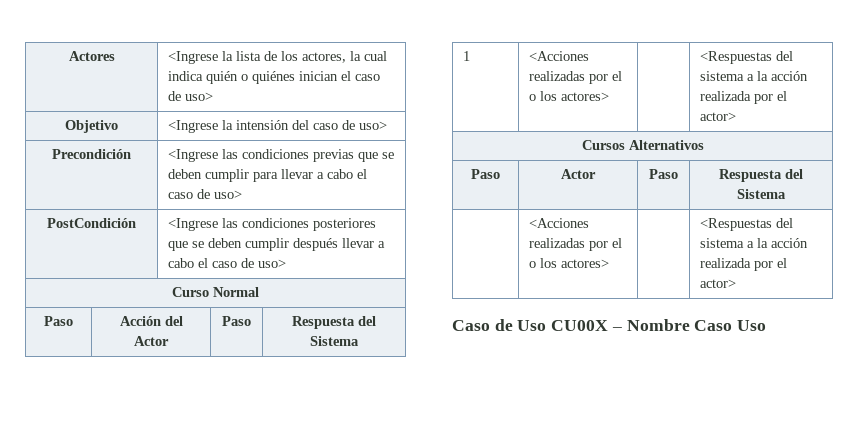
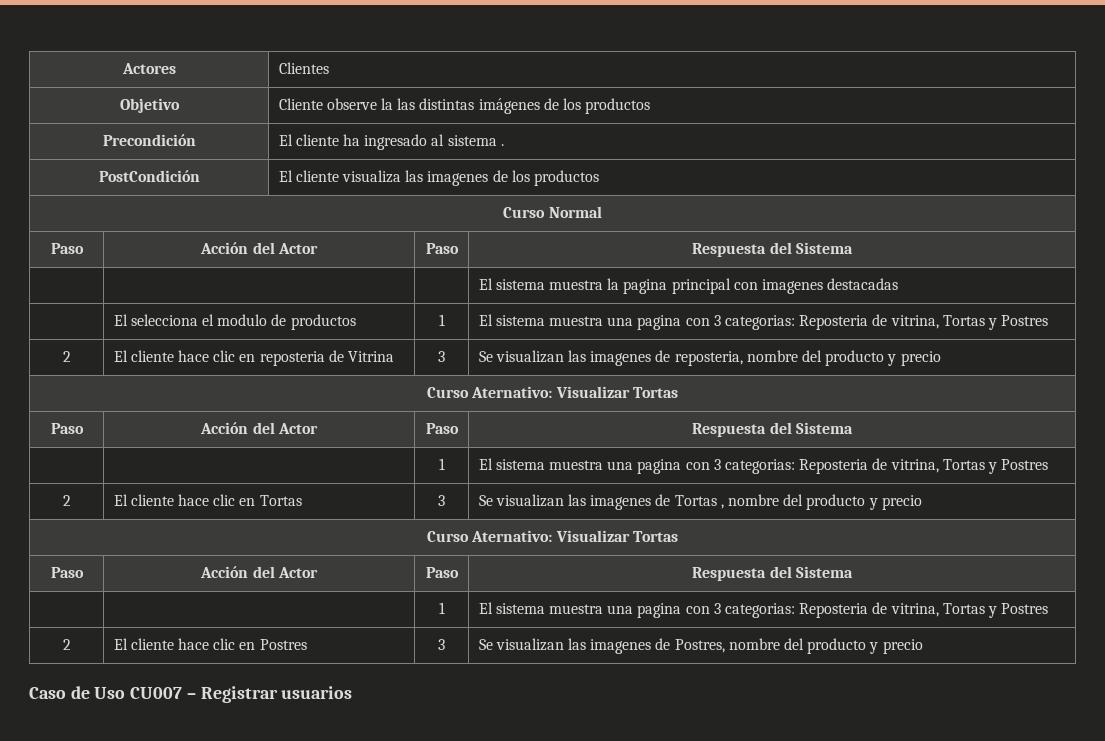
[167,51,387,64] [167,71,380,84] [167,91,213,101] [65,120,118,133] [167,120,387,133] [52,149,131,159] [167,149,394,162] [167,169,367,182] [167,189,242,199] [47,218,136,228] [167,218,376,231] [167,238,385,251] [167,258,286,268] <Ingrese la lista de los actores, la cual indica quién o quiénes inician el caso de uso> // Objetivo | <Ingrese la intensión del caso de uso> // Precondición | <Ingrese las condiciones previas que se deben cumplir para llevar a cabo el caso de uso> // PostCondición | <Ingrese las condiciones posteriores que se deben cumplir después llevar a cabo el caso de uso> -> [278,62,329,74] [119,98,180,113] [278,98,651,114] [102,134,196,146] [278,134,504,150] [98,170,200,182] [278,170,599,186] Clientes // Objetivo | Cliente observe la las distintas imágenes de los productos // Precondición | El cliente ha ingresado al sistema . // PostCondición | El cliente visualiza las imagenes de los productos
[462,51,470,61] [528,51,589,61] [528,71,622,84] [528,91,609,101] [699,51,793,64] [699,71,808,81] [699,91,787,104] [699,112,736,121] [581,140,704,150] [471,169,500,179] [561,169,596,179] [649,169,678,179] [719,169,803,182] [737,189,786,199] [528,218,589,228] [528,238,622,251] [528,258,609,268] [699,218,793,231] [699,238,808,248] [699,258,787,271] [699,279,736,288] [452,319,767,331] 1 | <Acciones realizadas por el o los actores> | | <Respuestas del sistema a la acción realizada por el actor> // Cursos Alternativos // Paso | Actor | Paso | Respuesta del Sistema // | <Acciones realizadas por el o los actores> | | <Respuestas del sistema a la acción realizada por el actor> // Caso de Uso CU00X – Nombre Caso Uso -> [478,278,899,294] [113,314,356,330] [438,314,445,326] [478,314,1049,330] [62,351,71,362] [113,350,394,366] [438,351,445,362] [478,350,941,366] [427,386,678,398] [50,423,84,434] [200,422,318,434] [425,423,459,434] [692,422,853,437] [438,458,445,470] [478,458,1049,474] [62,495,71,506] [113,494,302,506] [438,495,445,506] [478,494,922,510] [427,530,678,542] [50,567,84,578] [200,566,318,578] [425,567,459,578] [692,566,853,581] [438,602,445,614] [478,602,1049,618] [62,639,71,650] [113,638,307,650] [438,639,445,650] [478,638,923,654] [29,686,353,703] | | | El sistema muestra la pagina principal con imagenes destacadas // | El selecciona el modulo de productos | 1 | El sistema muestra una pagina con 3 categorias: Reposteria de vitrina, Tortas y Postres // 2 | El cliente hace clic en reposteria de Vitrina | 3 | Se visualizan las imagenes de reposteria, nombre del producto y precio // Curso Aternativo: Visualizar Tortas // Paso | Acción del Actor | Paso | Respuesta del Sistema // | | 1 | El sistema muestra una pagina con 3 categorias: Reposteria de vitrina, Tortas y Postres // 2 | El cliente hace clic en Tortas | 3 | Se visualizan las imagenes de Tortas , nombre del producto y precio // Curso Aternativo: Visualizar Tortas // Paso | Acción del Actor | Paso | Respuesta del Sistema // | | 1 | El sistema muestra una pagina con 3 categorias: Reposteria de vitrina, Tortas y Postres // 2 | El cliente hace clic en Postres | 3 | Se visualizan las imagenes de Postres, nombre del producto y precio // Caso de Uso CU007 – Registrar usuarios

